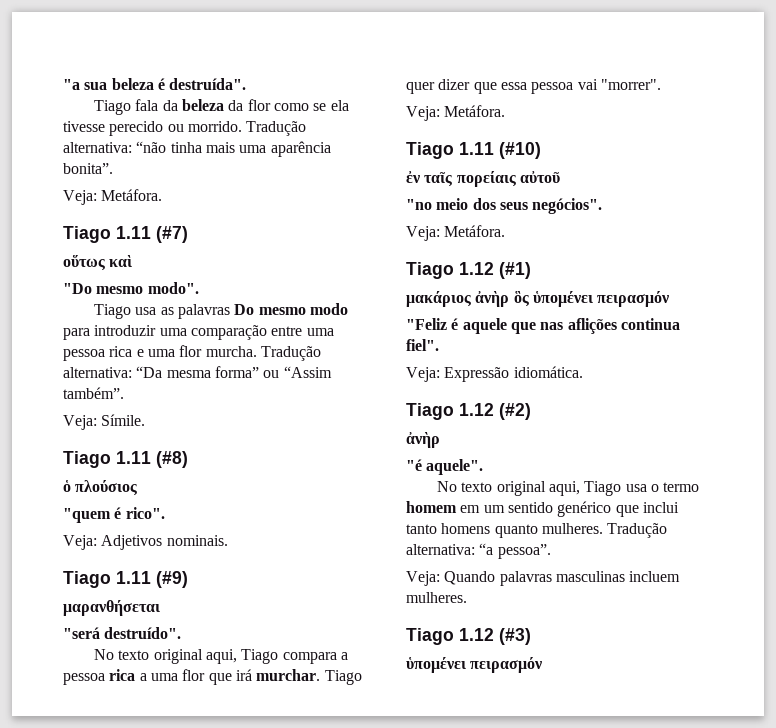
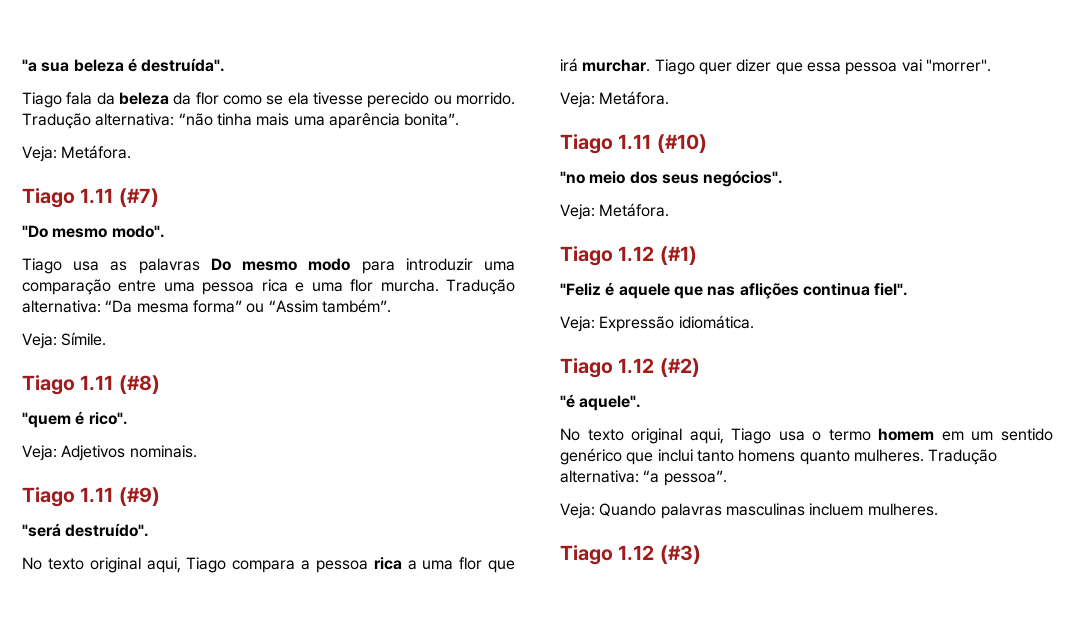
[63,255,133,271] // οὕτως καὶ -> (159, 197) none
[63,480,138,496] // ὁ πλούσιος -> (160, 384) none
[63,600,160,616] // μαρανθήσεται -> (160, 496) none
[406,171,560,187] // ἐν ταῖς πορείαις αὐτοῦ -> (707, 143) none
[406,291,670,307] // μακάριος ἀνὴρ ὃς ὑπομένει πειρασμόν -> (697, 255) none
[406,432,440,448] // ἀνὴρ -> (700, 367) none
[406,657,543,673] // ὑπομένει πειρασμόν -> (701, 554) none

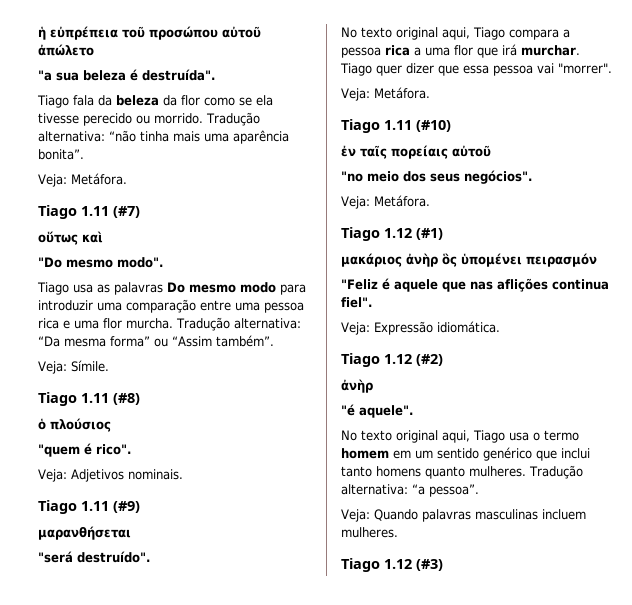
(22, 65) none -> [38,26,261,40] [38,44,94,56] ἡ εὐπρέπεια τοῦ προσώπου αὐτοῦ ἀπώλετο //
(159, 197) none -> [38,231,103,245] // οὕτως καὶ
(160, 384) none -> [38,418,111,432] // ὁ πλούσιος
(160, 496) none -> [38,526,131,540] // μαρανθήσεται
(707, 143) none -> [341,145,491,159] // ἐν ταῖς πορείαις αὐτοῦ
(697, 255) none -> [341,253,597,267] // μακάριος ἀνὴρ ὃς ὑπομένει πειρασμόν
(700, 367) none -> [341,379,373,393] // ἀνὴρ

